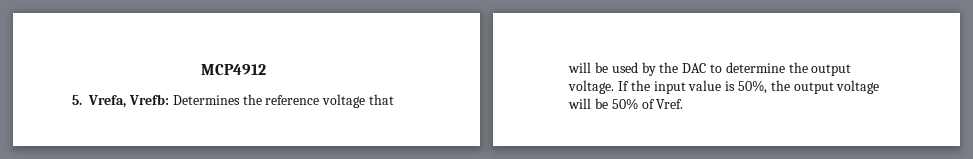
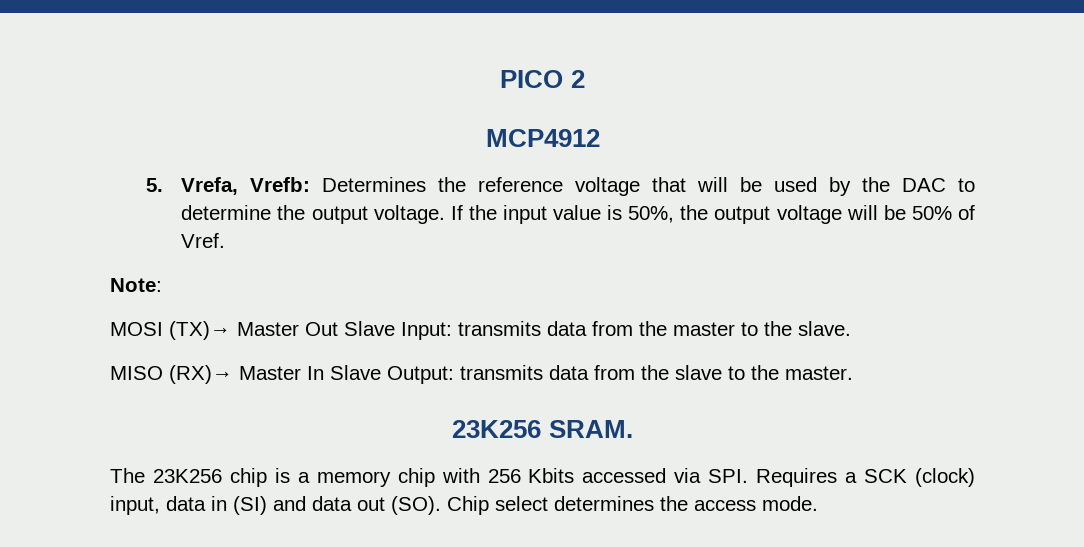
(201, 69) none -> [500,70,585,88] PICO 2 //
(684, 104) none -> [110,278,162,292] [110,321,851,340] [110,365,853,384] [452,420,633,438] [110,468,975,487] [110,496,818,515] // Note: // MOSI (TX)→ Master Out Slave Input: transmits data from the master to the slave. // MISO (RX)→ Master In Slave Output: transmits data from the slave to the master. // 23K256 SRAM. // The 23K256 chip is a memory chip with 256 Kbits accessed via SPI. Requires a SCK (clock) input, data in (SI) and data out (SO). Chip select determines the access mode.

